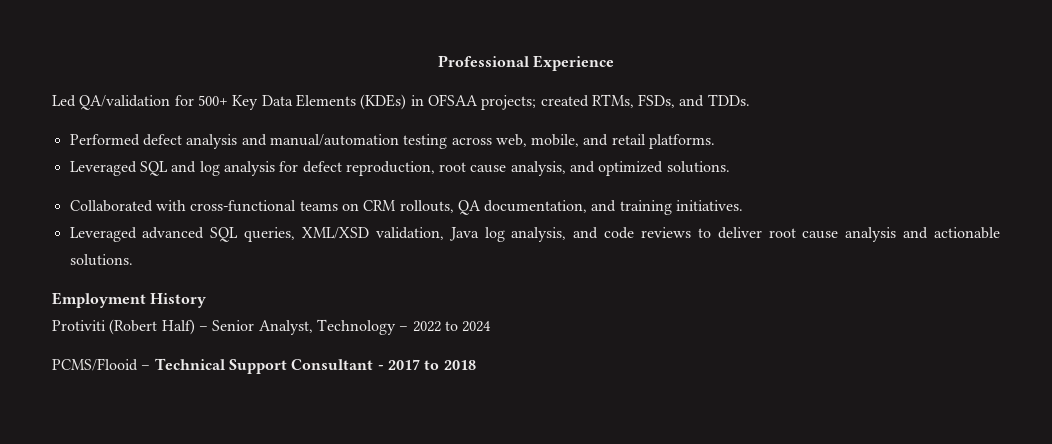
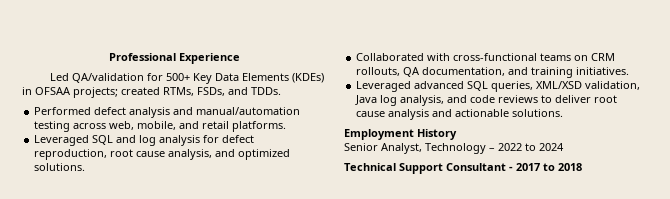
[52,319,208,335] Protiviti (Robert Half) – -> (457, 134) none
[52,358,151,371] PCMS/Flooid – -> (564, 147) none

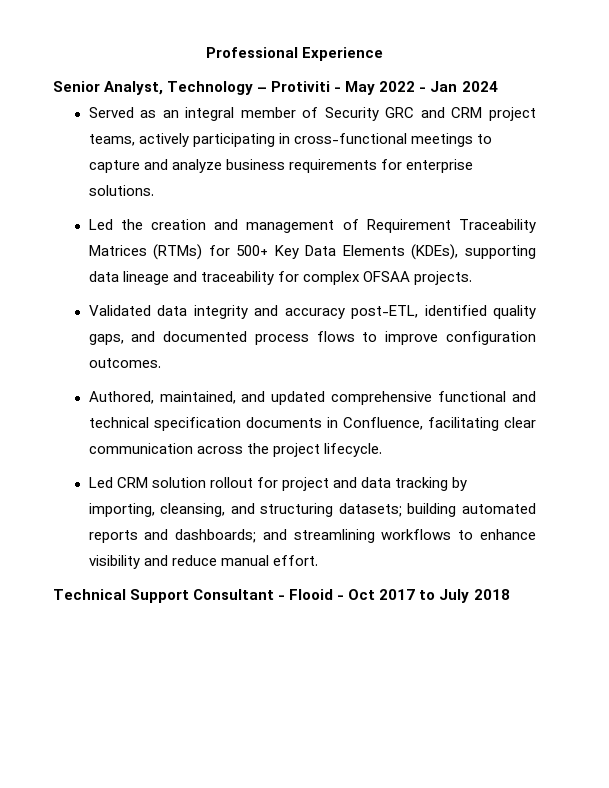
[50,73,145,83] Led QA/validation -> [53,81,498,95] [88,107,536,121] [88,133,492,147] [88,159,473,173] [88,185,154,196] [88,219,536,233] [88,244,203,260] Senior Analyst, Technology – Protiviti - May 2022 - Jan 2024 // Served as an integral member of Security GRC and CRM project teams, actively participating in cross-functional meetings to capture and analyze business requirements for enterprise solutions. // Led the creation and management of Requirement Traceability Matrices (RTMs)
[292,73,325,83] [22,87,281,98] [34,107,301,118] [34,121,287,132] [34,135,255,146] [34,149,291,160] [34,163,86,171] [356,53,616,61] [356,67,630,78] [356,81,641,92] [355,95,618,106] [356,109,564,120] [344,129,457,140] [344,143,564,154] (KDEs) in OFSAA projects; created RTMs, FSDs, and TDDs. // Performed defect analysis and manual/automation testing across web, mobile, and retail platforms. // Leveraged SQL and log analysis for defect reproduction, root cause analysis, and optimized solutions. // Collaborated with cross-functional teams on CRM rollouts, QA documentation, and training initiatives. // Leveraged advanced SQL queries, XML/XSD validation, Java log analysis, and code reviews to deliver root cause analysis and actionable solutions. // Employment History // Senior Analyst, Technology – 2022 to 2024 -> [411,244,536,260] [88,271,473,285] [88,305,536,319] [88,331,536,345] [88,358,161,368] [88,391,536,405] [88,417,536,431] [88,443,382,457] [88,477,468,491] [88,503,536,517] [88,529,536,543] [88,555,318,569] (KDEs), supporting data lineage and traceability for complex OFSAA projects. // Validated data integrity and accuracy post-ETL, identified quality gaps, and documented process flows to improve configuration outcomes. // Authored, maintained, and updated comprehensive functional and technical specification documents in Confluence, facilitating clear communication across the project lifecycle. // Led CRM solution rollout for project and data tracking by importing, cleansing, and structuring datasets; building automated reports and dashboards; and streamlining workflows to enhance visibility and reduce manual effort.
(513, 168) none -> [289,589,376,600] Flooid - Oct
(555, 167) none -> [439,589,470,603] July

